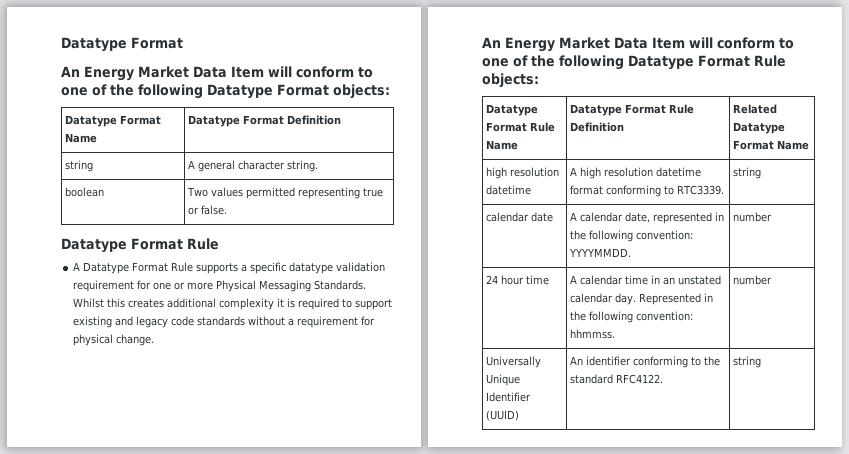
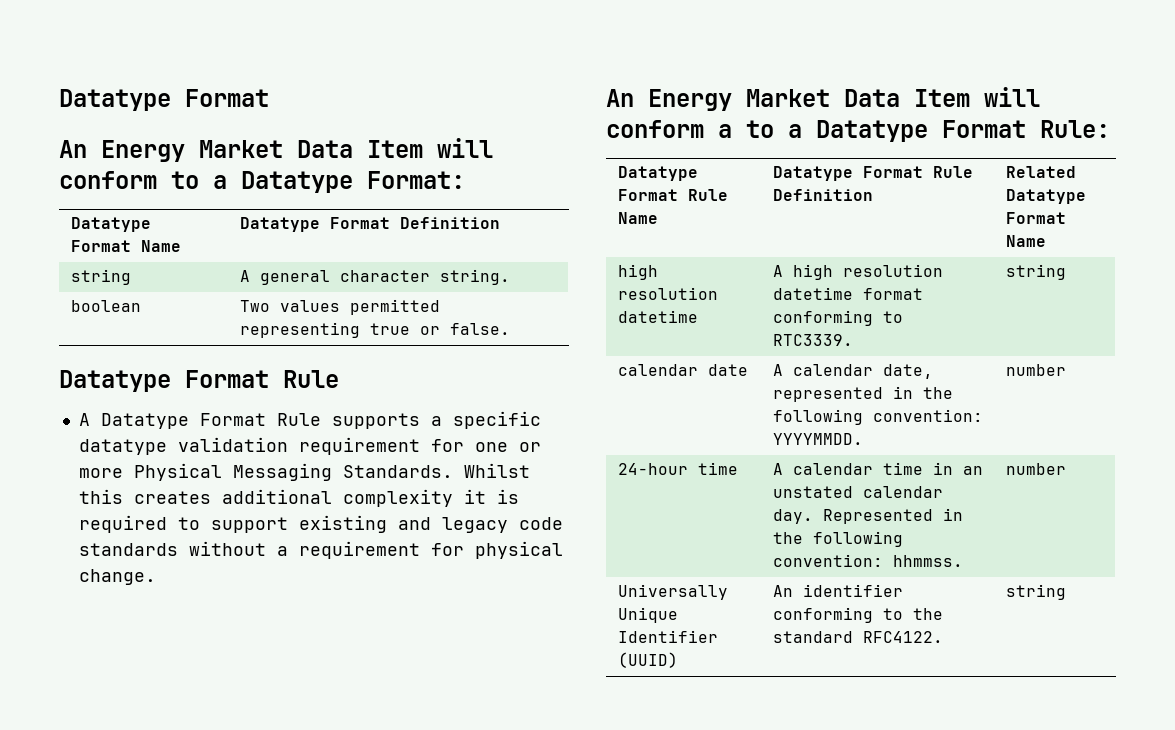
[61,84,390,99] one of the following Datatype Format objects: -> [213,171,465,193] a Datatype Format:
[779,38,794,49] [482,55,786,70] [482,73,539,88] to one of the following Datatype Format Rule objects: -> [718,120,1110,142] a to a Datatype Format Rule:
[486,275,525,285] 24 hour -> [617,463,688,475] 24-hour

